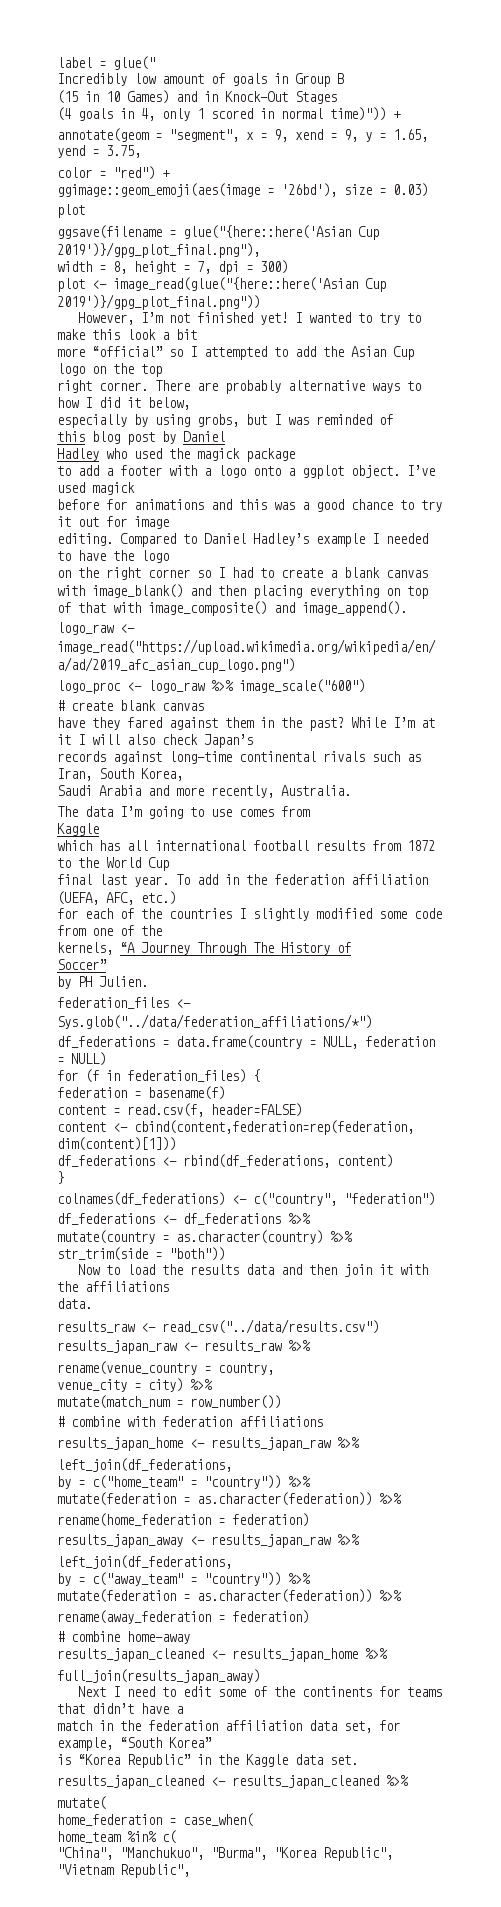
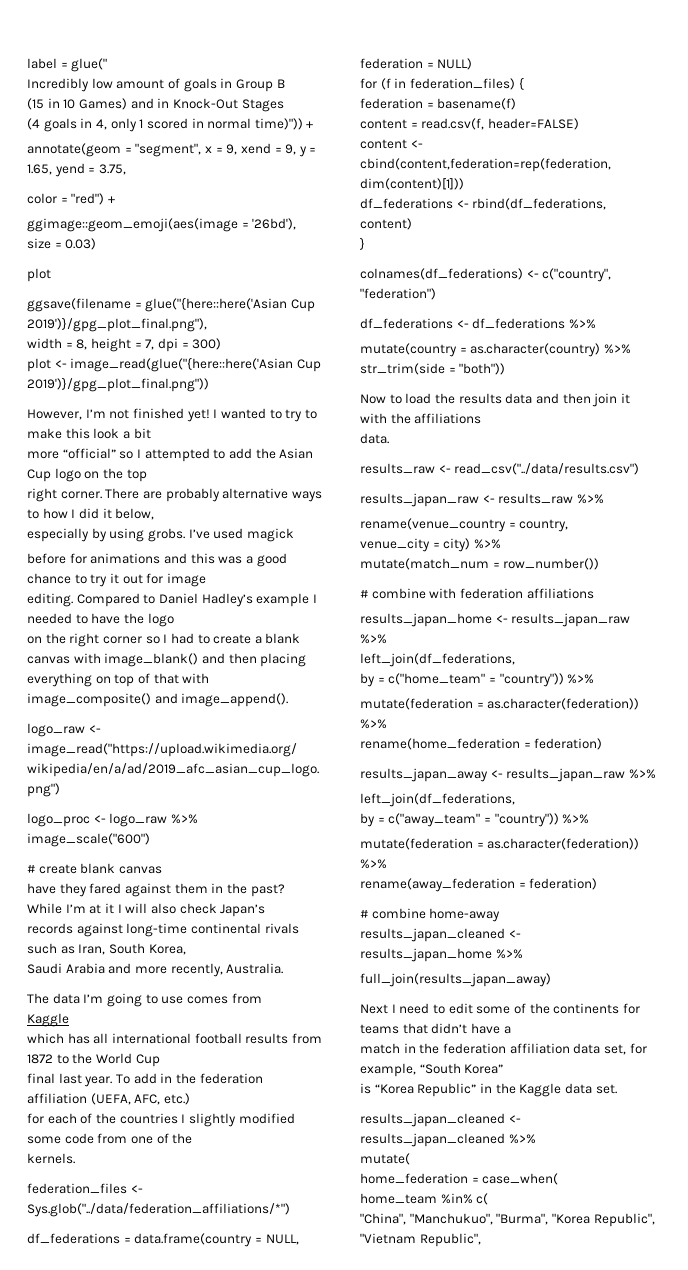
[197,414,393,427] [57,431,225,445] [57,448,295,462] [57,465,400,479] grobs, but I was reminded of // this blog post by Daniel // Hadley who used the magick package // to add a footer with a logo onto a ggplot object. -> [147,528,185,542] grobs.
[57,942,351,955] [57,959,107,970] [57,976,148,989] kernels, “A Journey Through The History of // Soccer” // by PH Julien. -> [27,1153,75,1164] kernels.

